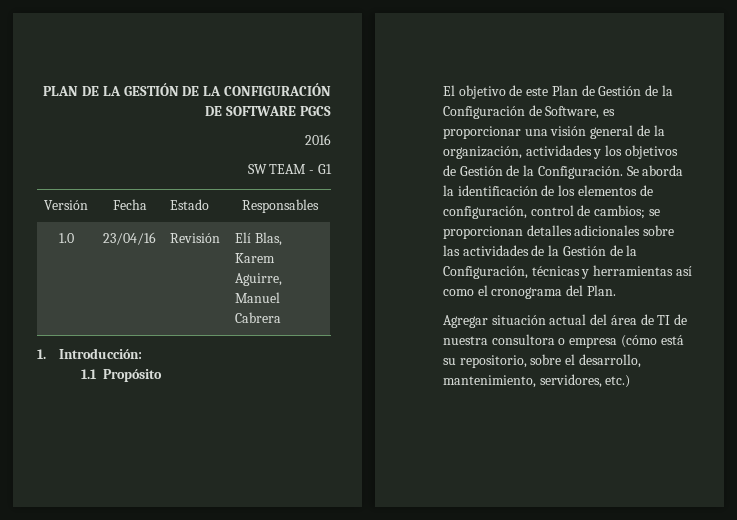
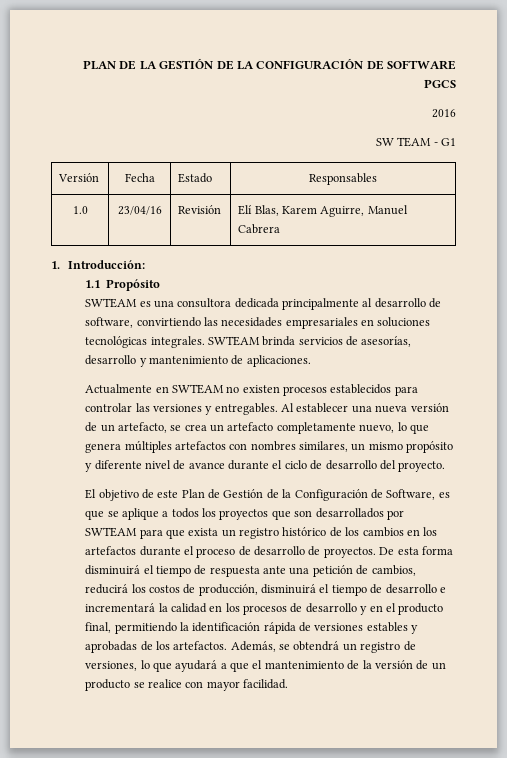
(162, 375) none -> [85,298,442,310] [85,317,431,329] [85,336,412,348] [85,355,311,367] [85,384,418,396] [85,403,449,415] [85,422,429,434] [85,440,454,453] [85,460,446,472] // SWTEAM es una consultora dedicada principalmente al desarrollo de software, convirtiendo las necesidades empresariales en soluciones tecnológicas integrales. SWTEAM brinda servicios de asesorías, desarrollo y mantenimiento de aplicaciones. // Actualmente en SWTEAM no existen procesos establecidos para controlar las versiones y entregables. Al establecer una nueva versión de un artefacto, se crea un artefacto completamente nuevo, lo que genera múltiples artefactos con nombres similares, un mismo propósito y diferente nivel de avance durante el ciclo de desarrollo del proyecto.
[442,125,665,139] [442,145,678,159] [442,165,684,179] [442,185,653,196] [442,205,660,219] [442,225,675,239] [442,245,638,256] [442,265,692,279] [442,285,616,299] [442,314,688,328] [442,334,684,348] [442,354,641,368] [442,374,631,388] proporcionar una visión general de la organización, actividades y los objetivos de Gestión de la Configuración. Se aborda la identificación de los elementos de configuración, control de cambios; se proporcionan detalles adicionales sobre las actividades de la Gestión de la Configuración, técnicas y herramientas así como el cronograma del Plan. // Agregar situación actual del área de TI de nuestra consultora o empresa (cómo está su repositorio, sobre el desarrollo, mantenimiento, servidores, etc.) -> [85,508,404,520] [85,527,438,539] [85,546,453,558] [85,565,416,577] [85,584,446,596] [85,603,444,615] [85,622,419,634] [85,641,416,653] [85,660,446,672] [85,679,289,691] que se aplique a todos los proyectos que son desarrollados por SWTEAM para que exista un registro histórico de los cambios en los artefactos durante el proceso de desarrollo de proyectos. De esta forma disminuirá el tiempo de respuesta ante una petición de cambios, reducirá los costos de producción, disminuirá el tiempo de desarrollo e incrementará la calidad en los procesos de desarrollo y en el producto final, permitiendo la identificación rápida de versiones estables y aprobadas de los artefactos. Además, se obtendrá un registro de versiones, lo que ayudará a que el mantenimiento de la versión de un producto se realice con mayor facilidad.

